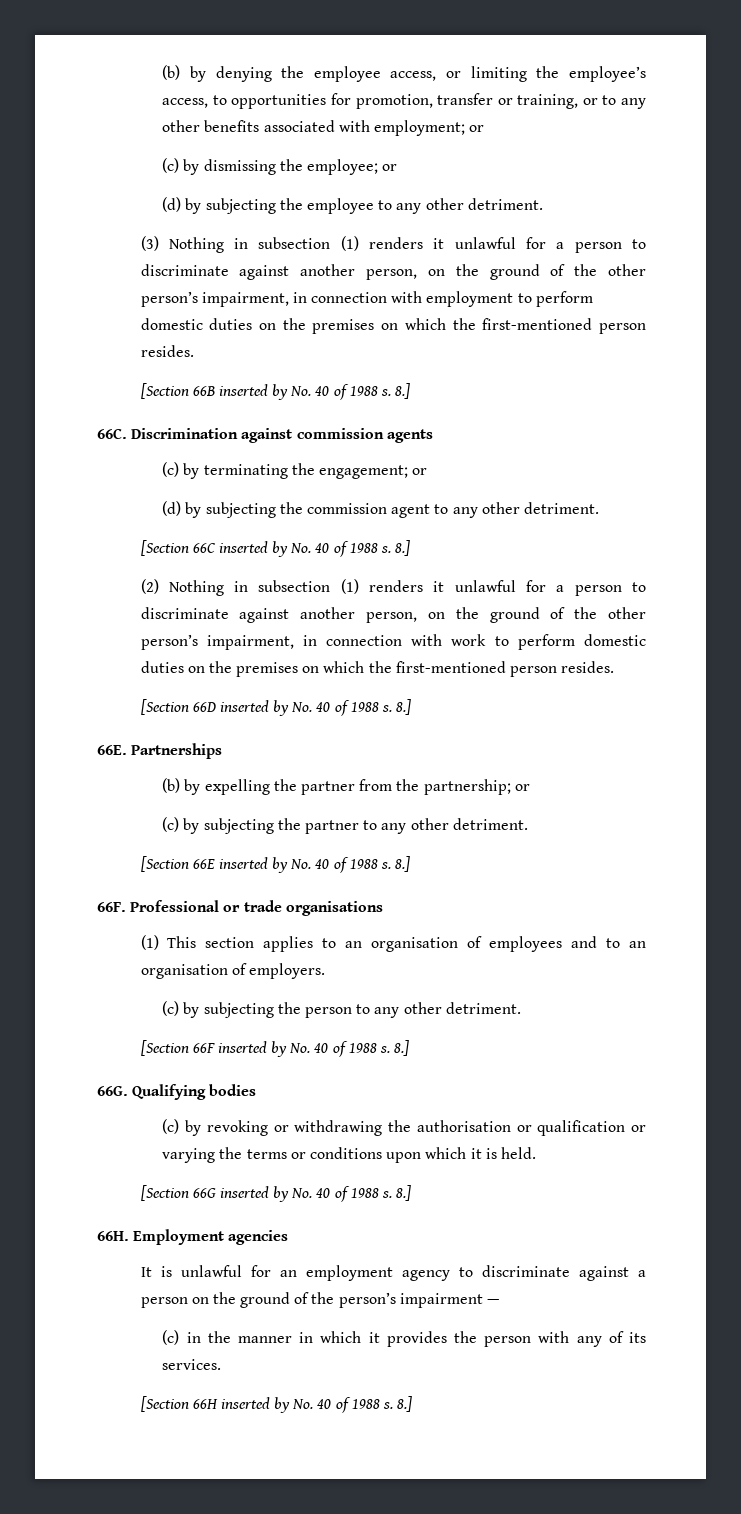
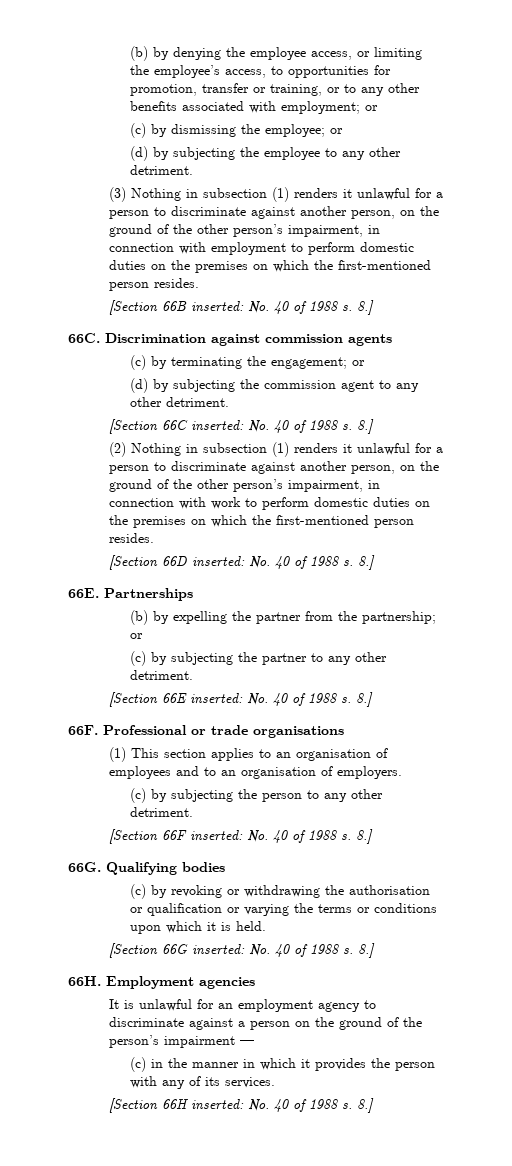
[218,384,289,400] inserted by -> [191,301,245,312] inserted:
[218,541,289,557] inserted by -> [191,420,245,431] inserted:
[219,700,290,716] inserted by -> [192,556,246,567] inserted:
[218,857,289,873] inserted by -> [190,693,244,704] inserted:
[217,1041,288,1057] inserted by -> [190,830,244,841] inserted:
[219,1186,290,1202] inserted by -> [192,944,246,955] inserted:
[220,1397,291,1413] inserted by -> [191,1099,245,1110] inserted:

